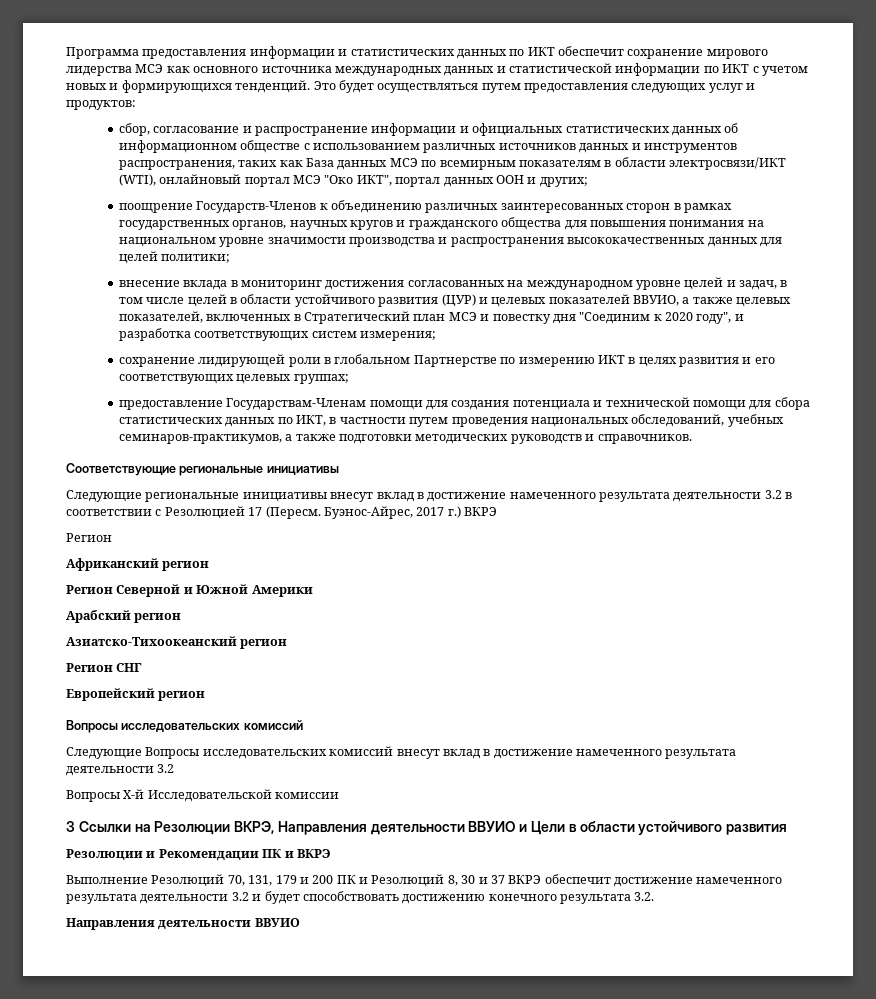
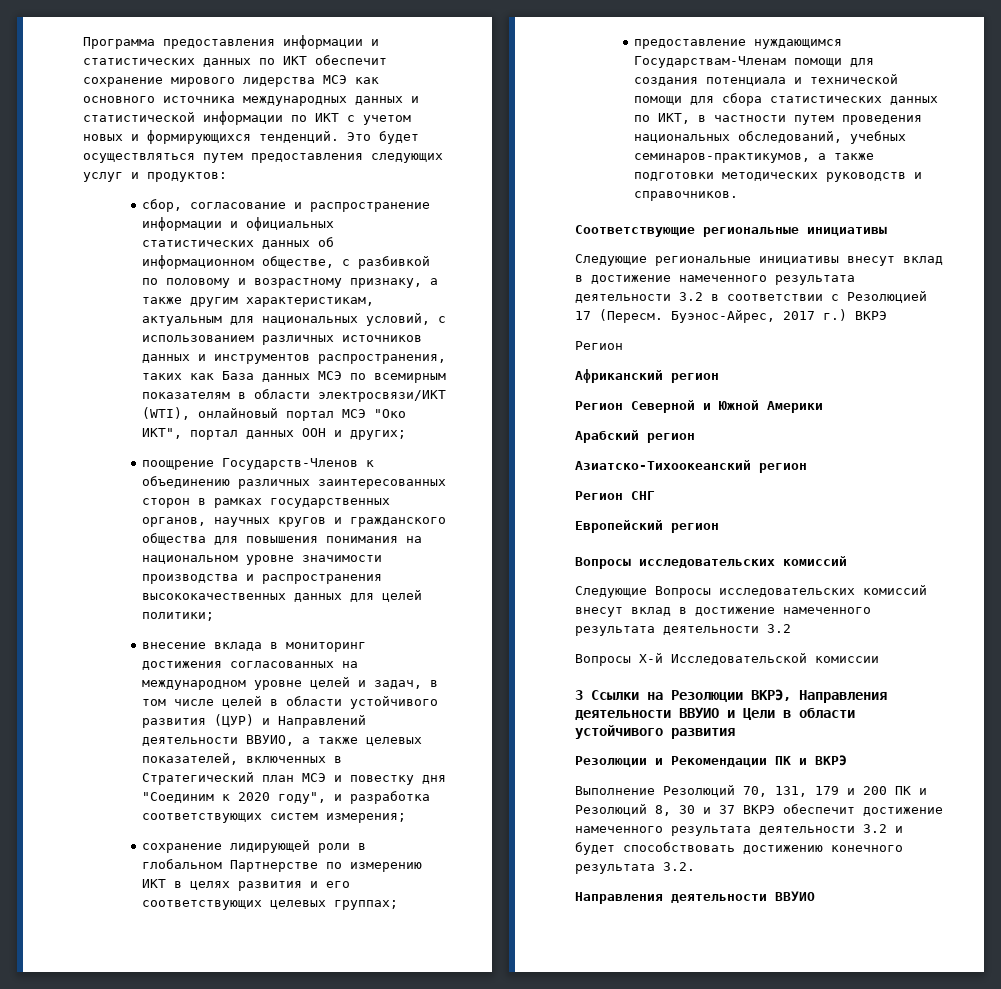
[240,140,301,153] обществе -> [261,256,430,269] [141,278,438,288] [141,297,374,307] [141,313,430,326] обществе, с разбивкой по половому и возрастному признаку, а также другим характеристикам, актуальным для национальных условий,
[491,294,630,307] целевых показателей -> [277,715,366,728] [141,737,238,746] Направлений деятельности
(223, 405) none -> [753,39,842,49] нуждающимся

